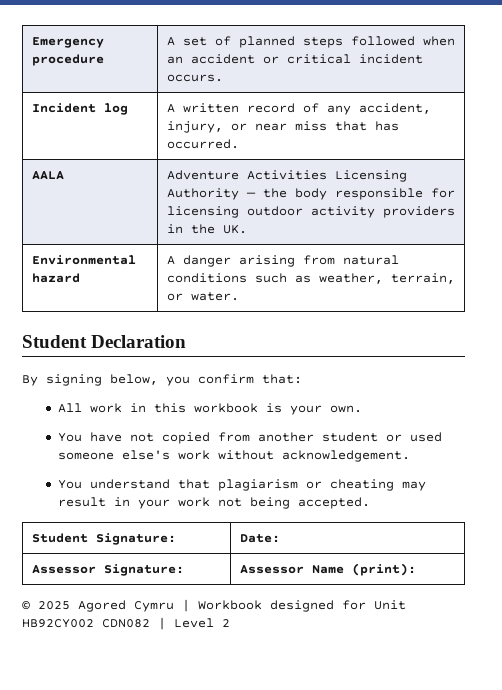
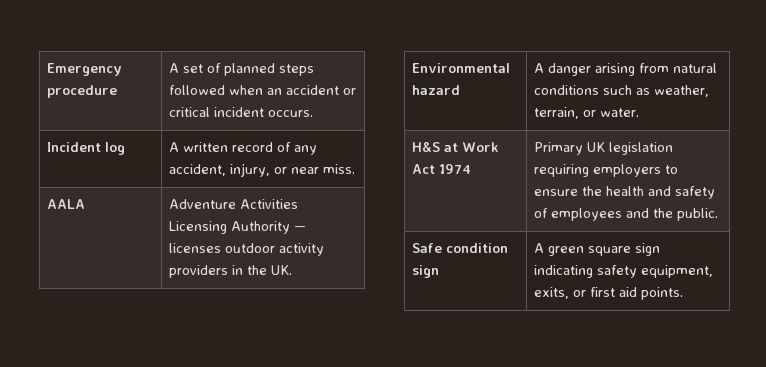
[294,121,399,131] [166,139,239,149] miss that has occurred. -> [323,164,356,174] miss.
[262,188,455,200] [166,206,239,218] the body responsible for licensing -> [169,243,222,253] licenses
[22,335,187,348] [22,374,302,386] [58,403,363,415] [58,432,443,444] [58,450,411,462] [58,479,427,491] [58,497,371,509] [31,533,176,545] [239,534,280,543] [31,564,184,576] [239,563,416,576] [22,599,406,612] [22,617,230,630] // Student Declaration // By signing below, you confirm that: // All work in this workbook is your own. // You have not copied from another student or used someone else's work without acknowledgement. // You understand that plagiarism or cheating may result in your work not being accepted. // Student Signature: | Date: // Assessor Signature: | Assessor Name (print): // © 2025 Agored Cymru | Workbook designed for Unit HB92CY002 CDN082 | Level 2 -> [412,141,500,152] [412,164,472,174] [534,142,674,155] [534,164,679,177] [534,186,716,199] [534,208,719,221] [412,243,509,253] [412,265,440,278] [534,243,661,256] [534,265,714,278] [534,287,684,300] // H&S at Work Act 1974 | Primary UK legislation requiring employers to ensure the health and safety of employees and the public. // Safe condition sign | A green square sign indicating safety equipment, exits, or first aid points.

